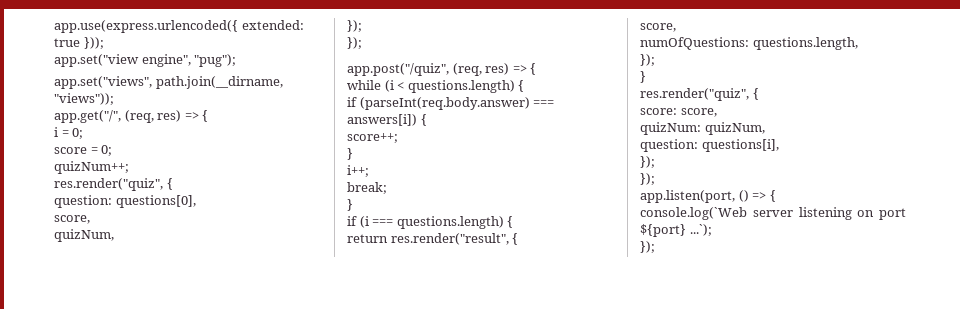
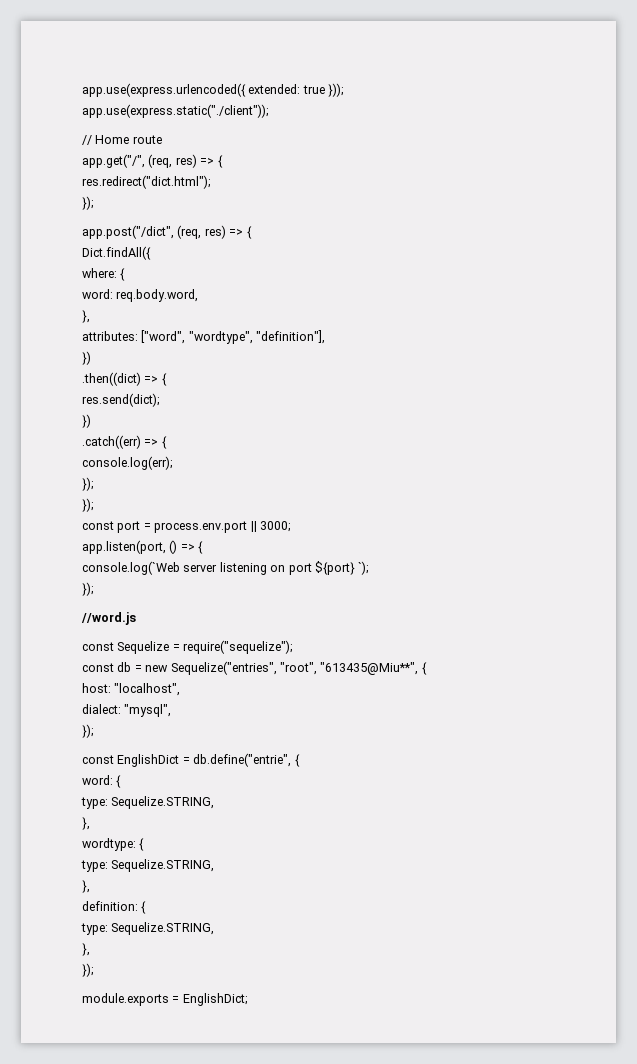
[54,54,237,67] [54,76,283,89] [54,93,114,105] app.set("view engine", "pug"); // app.set("views", path.join(__dirname, "views")); -> [82,104,269,118] [82,135,162,145] app.use(express.static("./client")); // // Home route
[54,127,84,139] [54,145,113,156] [54,161,129,174] [54,178,173,191] [54,195,196,208] [54,215,90,224] [54,229,114,242] [347,20,362,32] [347,37,362,49] [347,63,537,76] [347,80,525,93] [347,97,555,110] [347,114,427,126] [347,133,398,143] [347,148,353,160] [347,165,369,177] [347,182,387,194] [347,199,353,211] [347,216,514,229] [347,233,519,245] [640,23,676,32] [640,37,858,50] [640,54,655,66] [640,71,646,83] [640,88,759,101] [640,108,717,117] [640,122,765,135] [640,139,779,152] [640,156,655,168] [640,173,655,185] i = 0; // score = 0; // quizNum++; // res.render("quiz", { // question: questions[0], // score, // quizNum, // }); // }); // app.post("/quiz", (req, res) => { // while (i < questions.length) { // if (parseInt(req.body.answer) === answers[i]) { // score++; // } // i++; // break; // } // if (i === questions.length) { // return res.render("result", { // score, // numOfQuestions: questions.length, // }); // } // res.render("quiz", { // score: score, // quizNum: quizNum, // question: questions[i], // }); // }); -> [82,175,211,189] [82,196,94,210] [82,225,252,239] [82,246,151,260] [82,268,126,281] [82,289,199,302] [82,310,90,323] [82,330,326,344] [82,351,91,365] [82,372,167,386] [82,393,160,407] [82,414,91,428] [82,435,167,449] [82,456,173,470] [82,477,94,491] [82,498,94,512] [82,521,291,533] res.redirect("dict.html"); // }); // app.post("/dict", (req, res) => { // Dict.findAll({ // where: { // word: req.body.word, // }, // attributes: ["word", "wordtype", "definition"], // }) // .then((dict) => { // res.send(dict); // }) // .catch((err) => { // console.log(err); // }); // }); // const port = process.env.port || 3000;
[689,224,712,236] [640,241,655,253] ...`); // }); -> [358,561,370,575] [82,582,94,596] [81,612,136,625] [82,640,294,654] [82,661,427,675] [82,683,181,696] [82,704,172,717] [82,724,94,738] [82,753,300,767] [82,775,122,788] [81,796,215,809] [82,817,90,830] [82,838,145,851] [81,859,215,872] [82,880,90,893] [82,901,147,914] [81,922,215,935] [82,943,90,956] [82,963,94,977] [82,993,248,1006] `); // }); // //word.js // const Sequelize = require("sequelize"); // const db = new Sequelize("entries", "root", "613435@Miu**", { // host: "localhost", // dialect: "mysql", // }); // const EnglishDict = db.define("entrie", { // word: { // type: Sequelize.STRING, // }, // wordtype: { // type: Sequelize.STRING, // }, // definition: { // type: Sequelize.STRING, // }, // }); // module.exports = EnglishDict;

